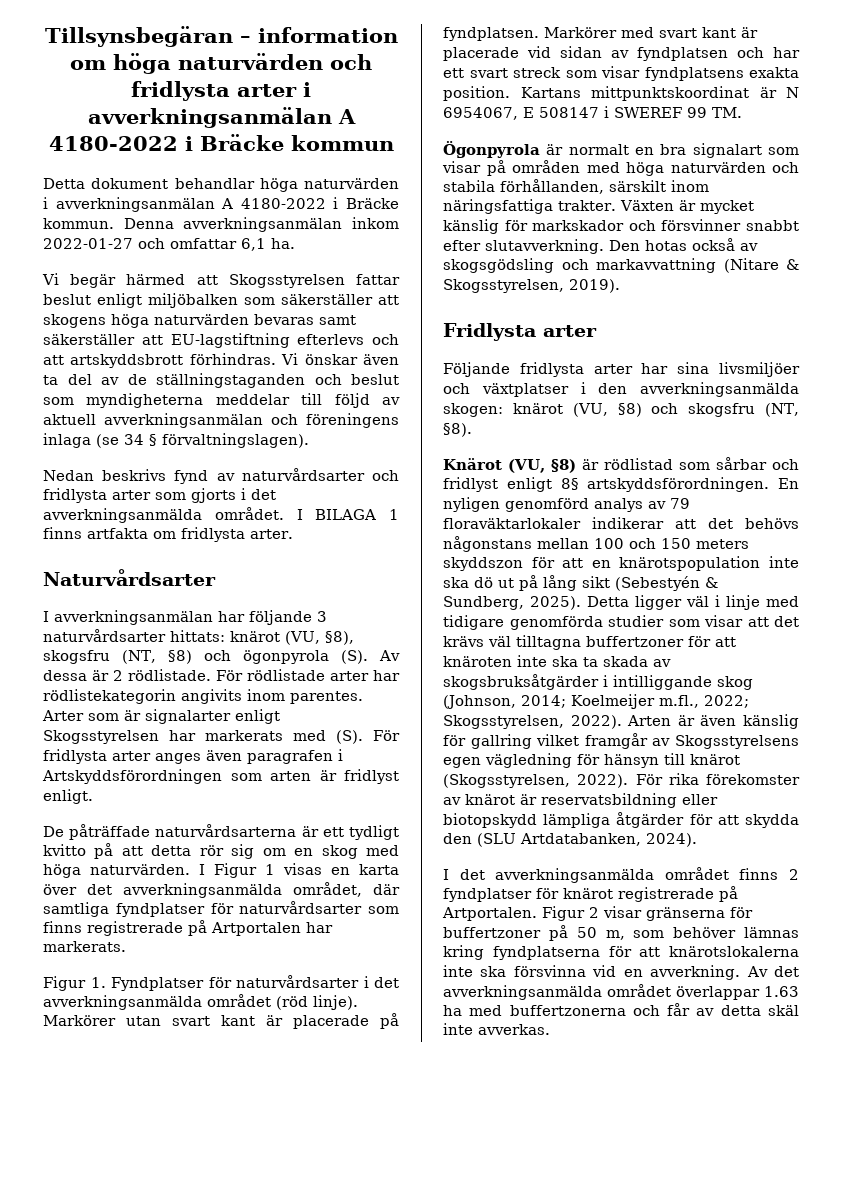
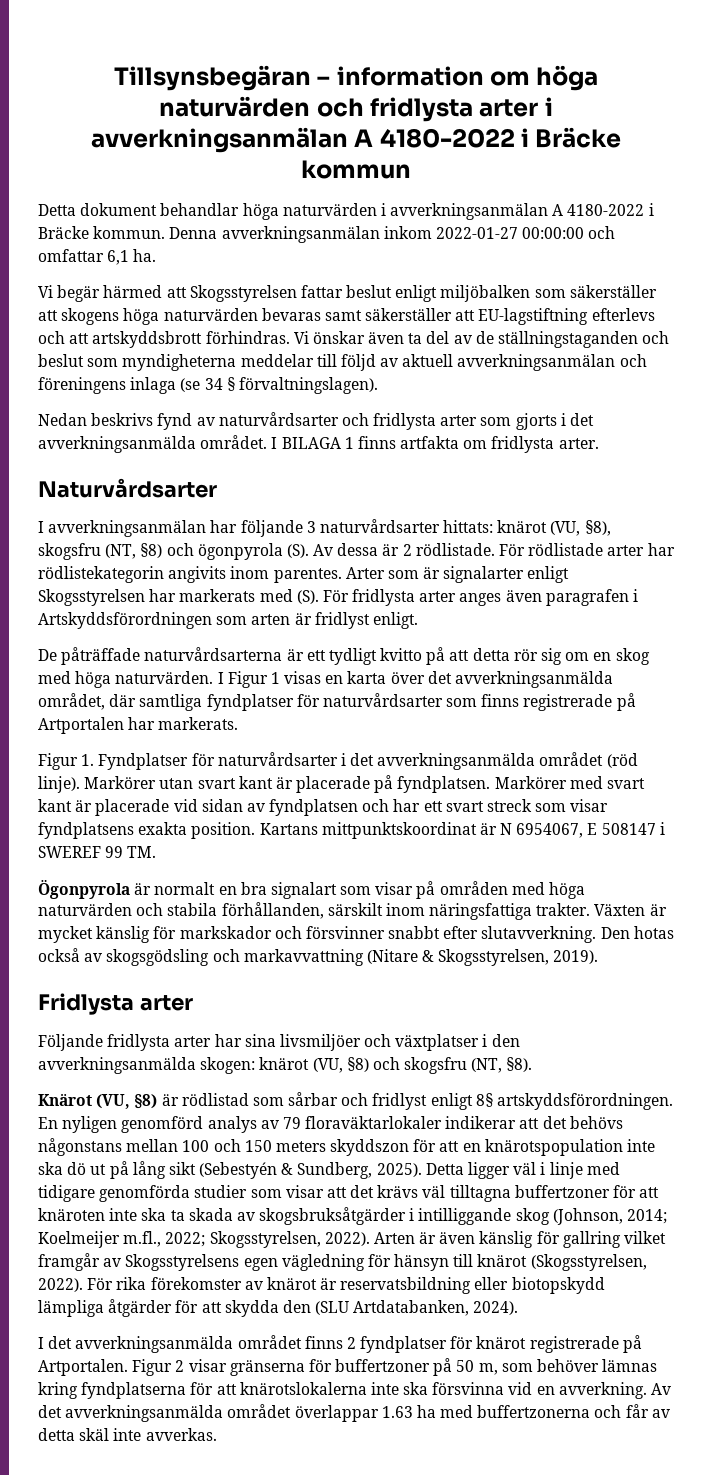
(133, 243) none -> [522,227,585,239] 00:00:00

